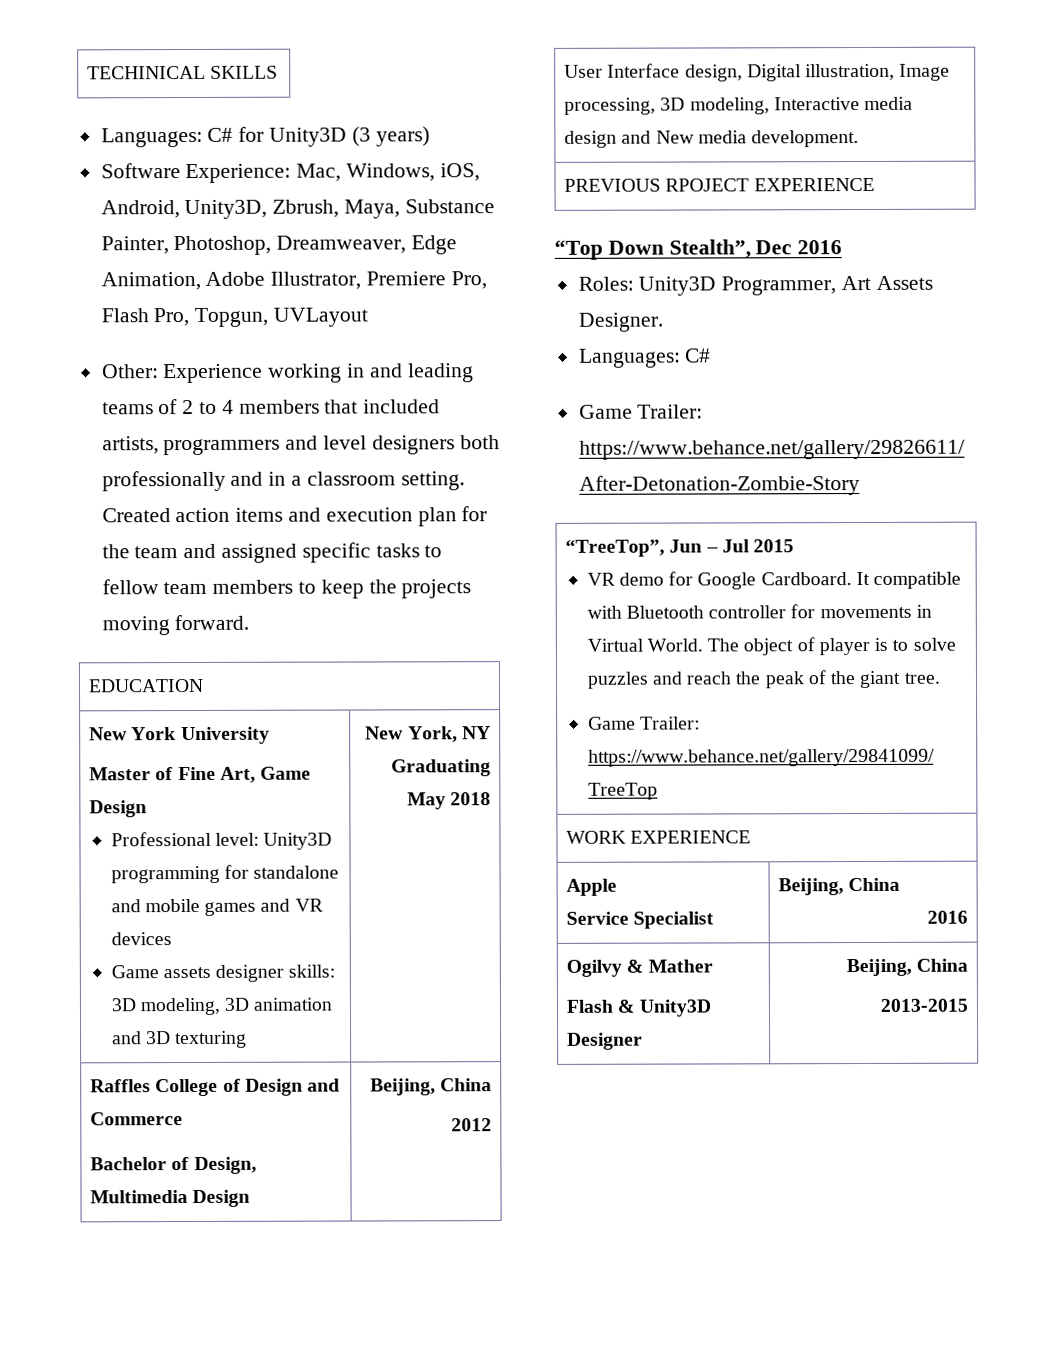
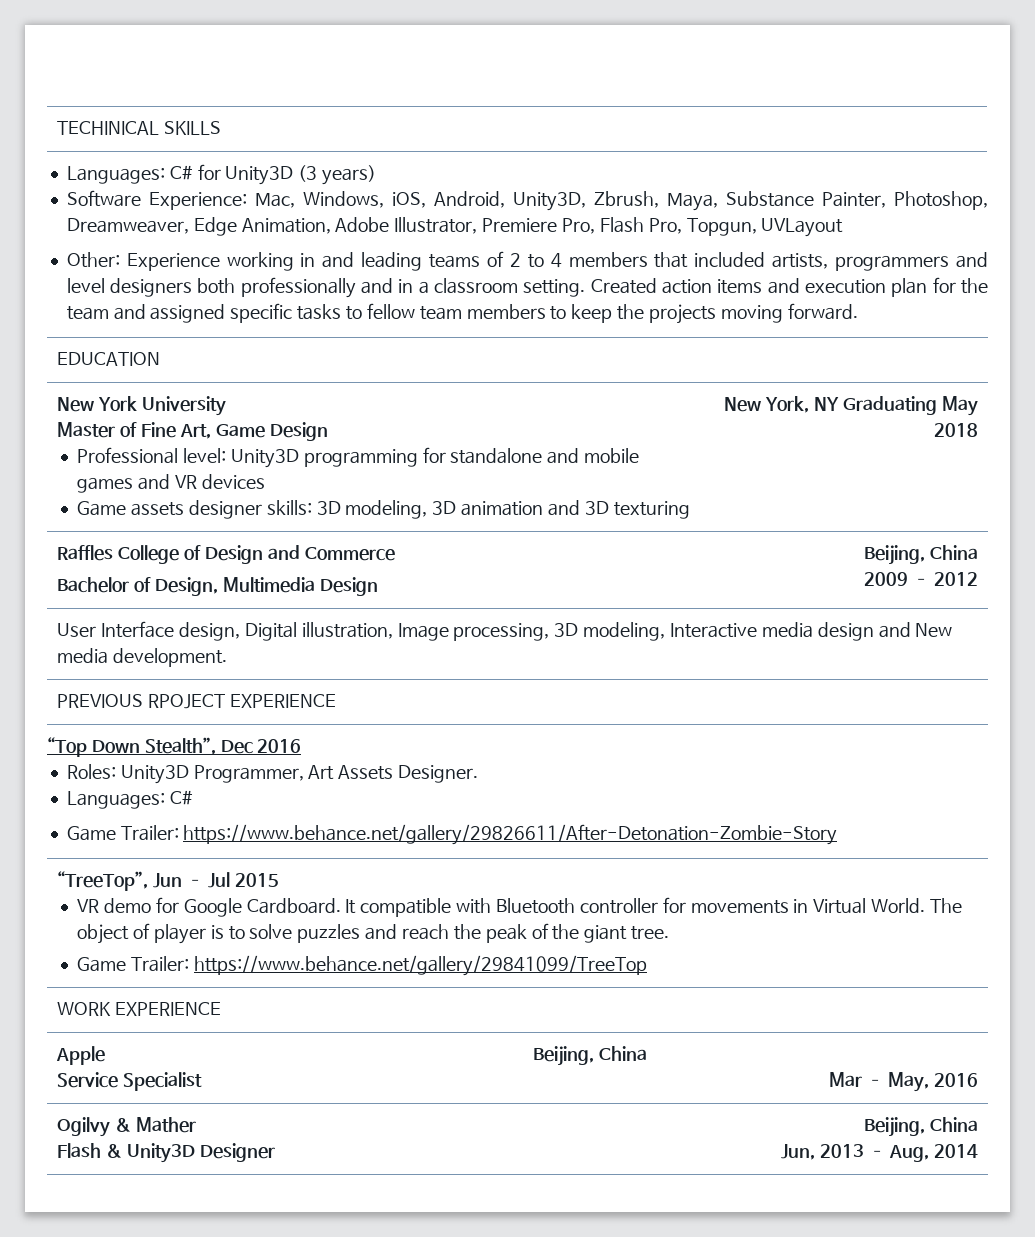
(492, 1085) none -> [863,572,929,586] 2009 –
(901, 884) none -> [829,1072,929,1092] Mar – May,
[879,998,968,1012] 2013-2015 -> [781,1144,978,1162] Jun, 2013 – Aug, 2014

